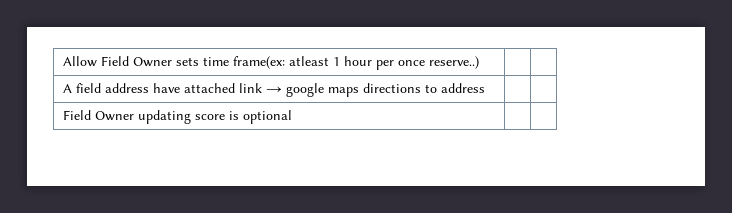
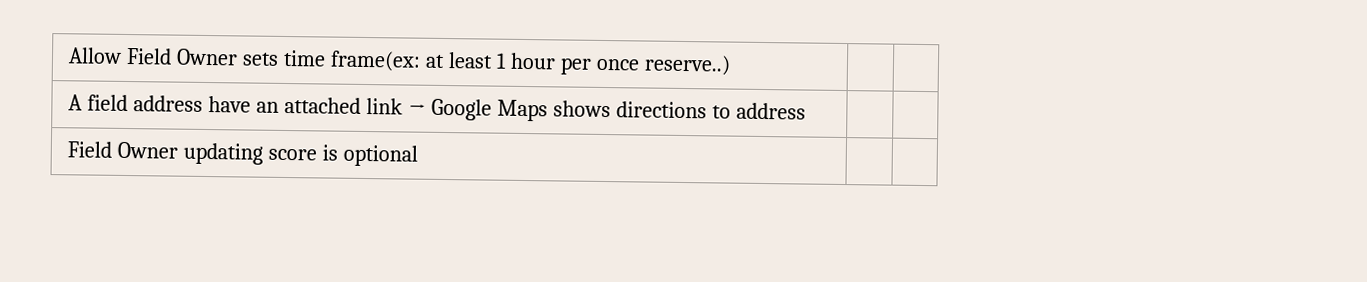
[288,56,329,66] atleast -> [425,52,494,69] at least
(180, 88) none -> [256,101,280,113] an
[285,83,359,97] google maps -> [430,98,611,122] Google Maps shows

